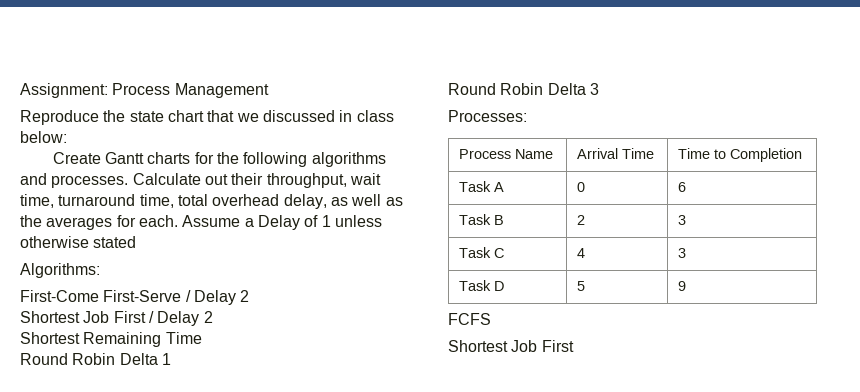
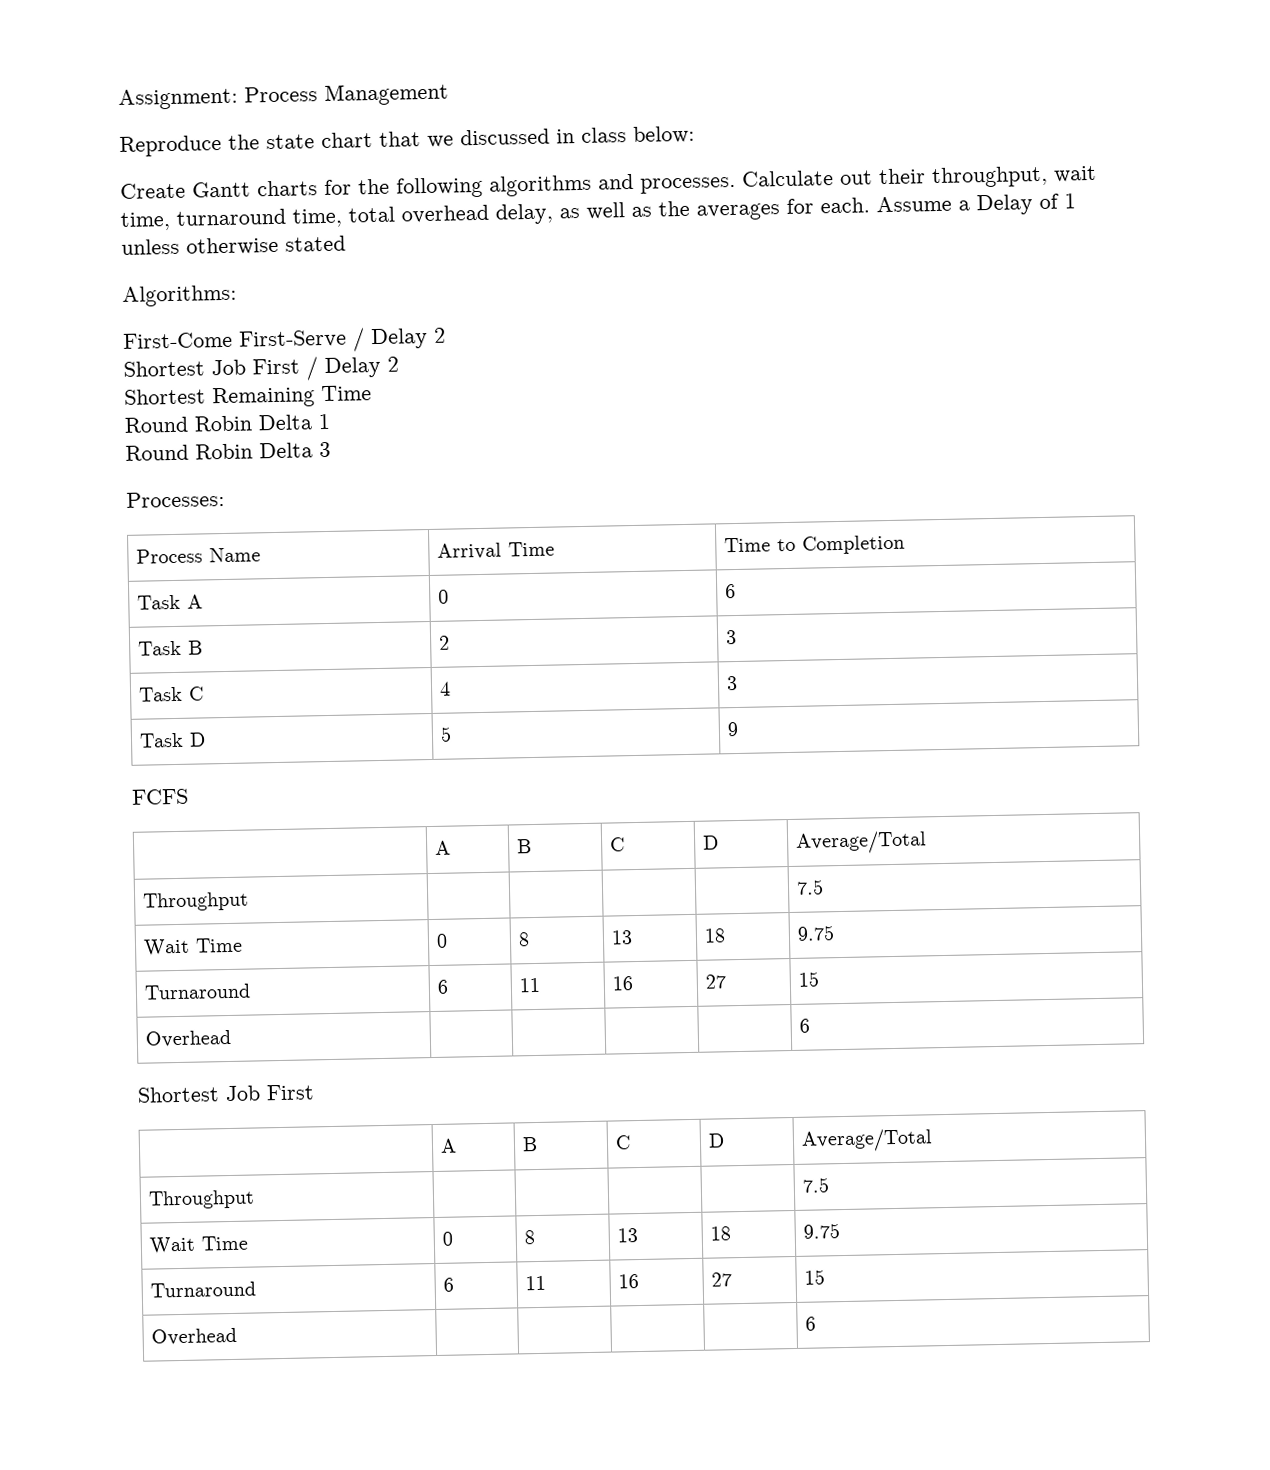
[448,340,574,352] // Shortest Job First -> [435,840,452,855] [517,839,533,854] [609,837,626,852] [702,835,720,850] [795,830,928,855] [143,891,250,912] [796,879,825,895] [143,937,244,957] [436,933,449,948] [518,932,531,947] [611,930,634,945] [704,928,727,943] [797,925,836,941] [144,983,252,1000] [437,979,450,994] [519,977,542,993] [612,976,634,991] [705,974,727,989] [798,971,820,987] [145,1029,233,1048] [799,1018,811,1033] [137,1084,315,1103] [440,1138,458,1153] [522,1136,539,1152] [615,1135,632,1150] [708,1133,726,1148] [801,1128,934,1153] [148,1189,256,1210] [802,1177,830,1193] [149,1235,249,1255] [442,1231,454,1246] [524,1230,536,1245] [617,1228,639,1243] [710,1226,732,1241] [803,1223,841,1239] [150,1281,257,1298] [443,1277,455,1292] [525,1275,547,1291] [618,1274,640,1289] [711,1272,733,1287] [804,1269,826,1285] [151,1327,238,1346] [805,1316,817,1331] // | A | B | C | D | Average/Total // Throughput | | | | | 7.5 // Wait Time | 0 | 8 | 13 | 18 | 9.75 // Turnaround | 6 | 11 | 16 | 27 | 15 // Overhead | | | | | 6 // Shortest Job First // | A | B | C | D | Average/Total // Throughput | | | | | 7.5 // Wait Time | 0 | 8 | 13 | 18 | 9.75 // Turnaround | 6 | 11 | 16 | 27 | 15 // Overhead | | | | | 6

